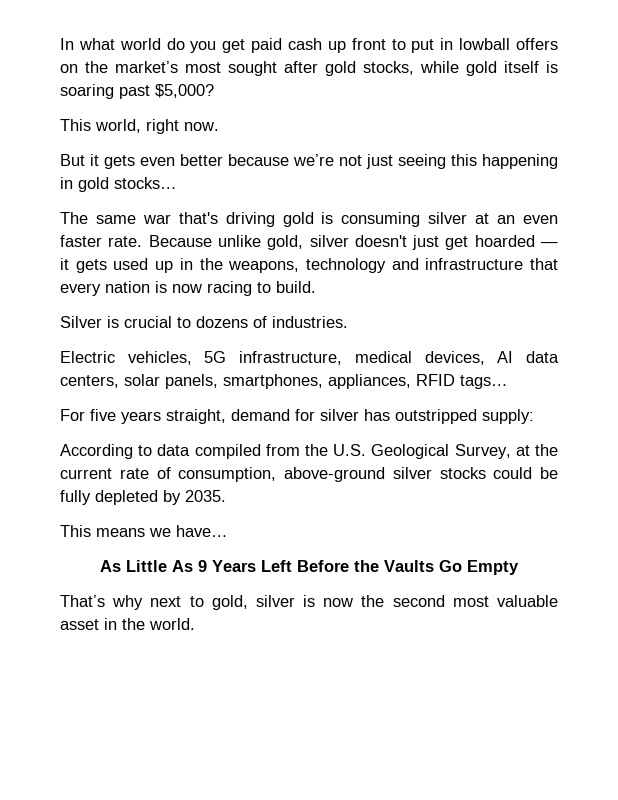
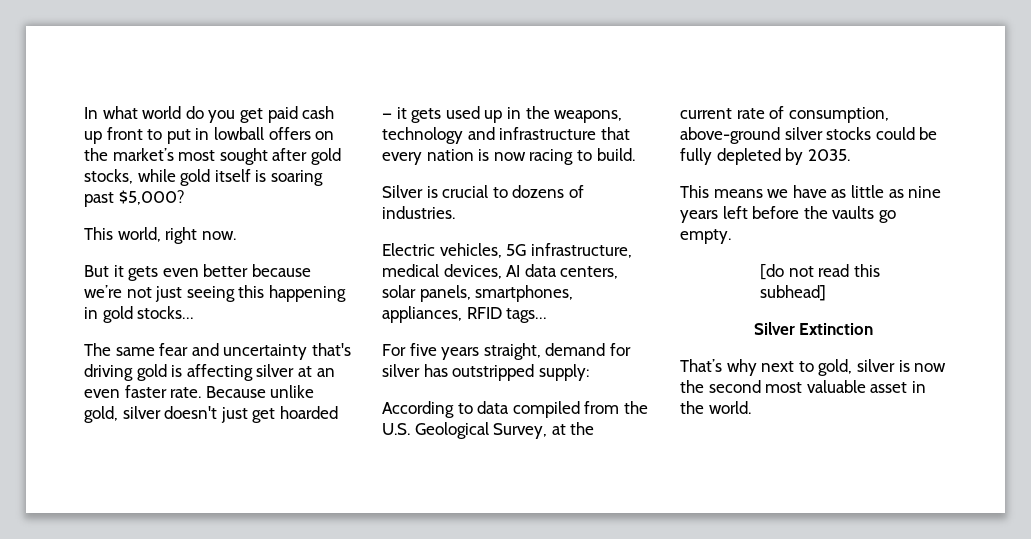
[142,214,171,224] war -> [159,343,308,360] fear and uncertainty
[341,212,421,227] consuming -> [186,364,253,381] affecting
[176,525,228,537] [100,560,519,575] have… // As Little As 9 Years Left Before the Vaults Go Empty -> [792,185,942,198] [680,206,896,223] [680,229,731,244] [760,264,880,280] [760,285,827,301] [753,322,874,335] have as little as nine years left before the vaults go empty. // [do not read this subhead] // Silver Extinction

